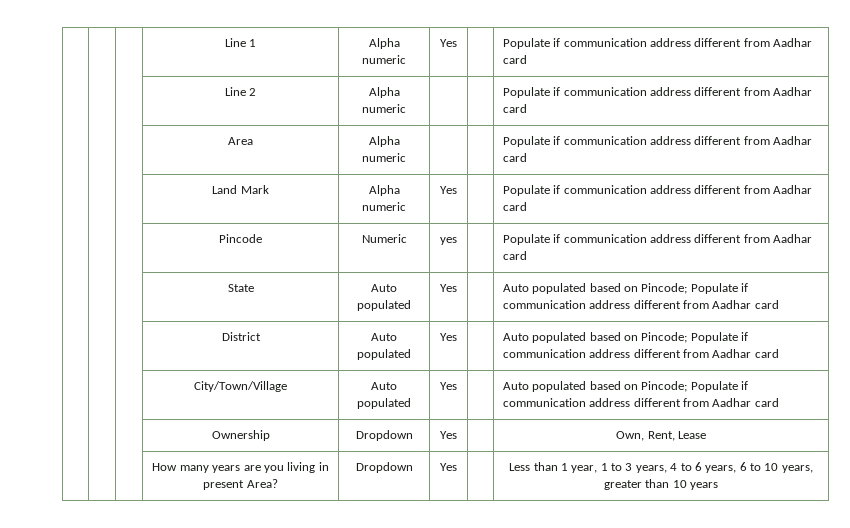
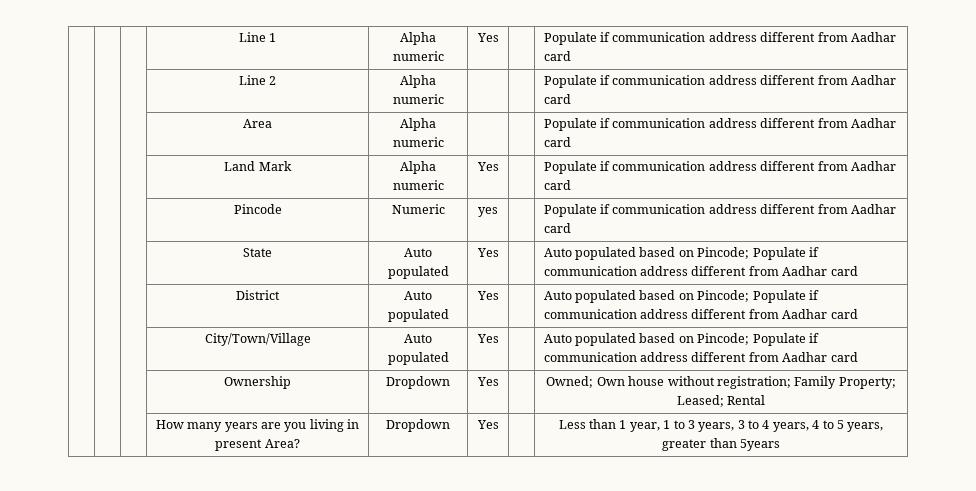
[616,431,706,441] Own, Rent, Lease -> [546,376,896,389] [676,395,766,407] Owned; Own house without registration; Family Property; Leased; Rental
[670,462,779,473] 4 to 6 years, 6 to 10 -> [737,420,844,432] 3 to 4 years, 4 to 5
[672,480,719,490] 10 years -> [739,439,780,451] 5years

